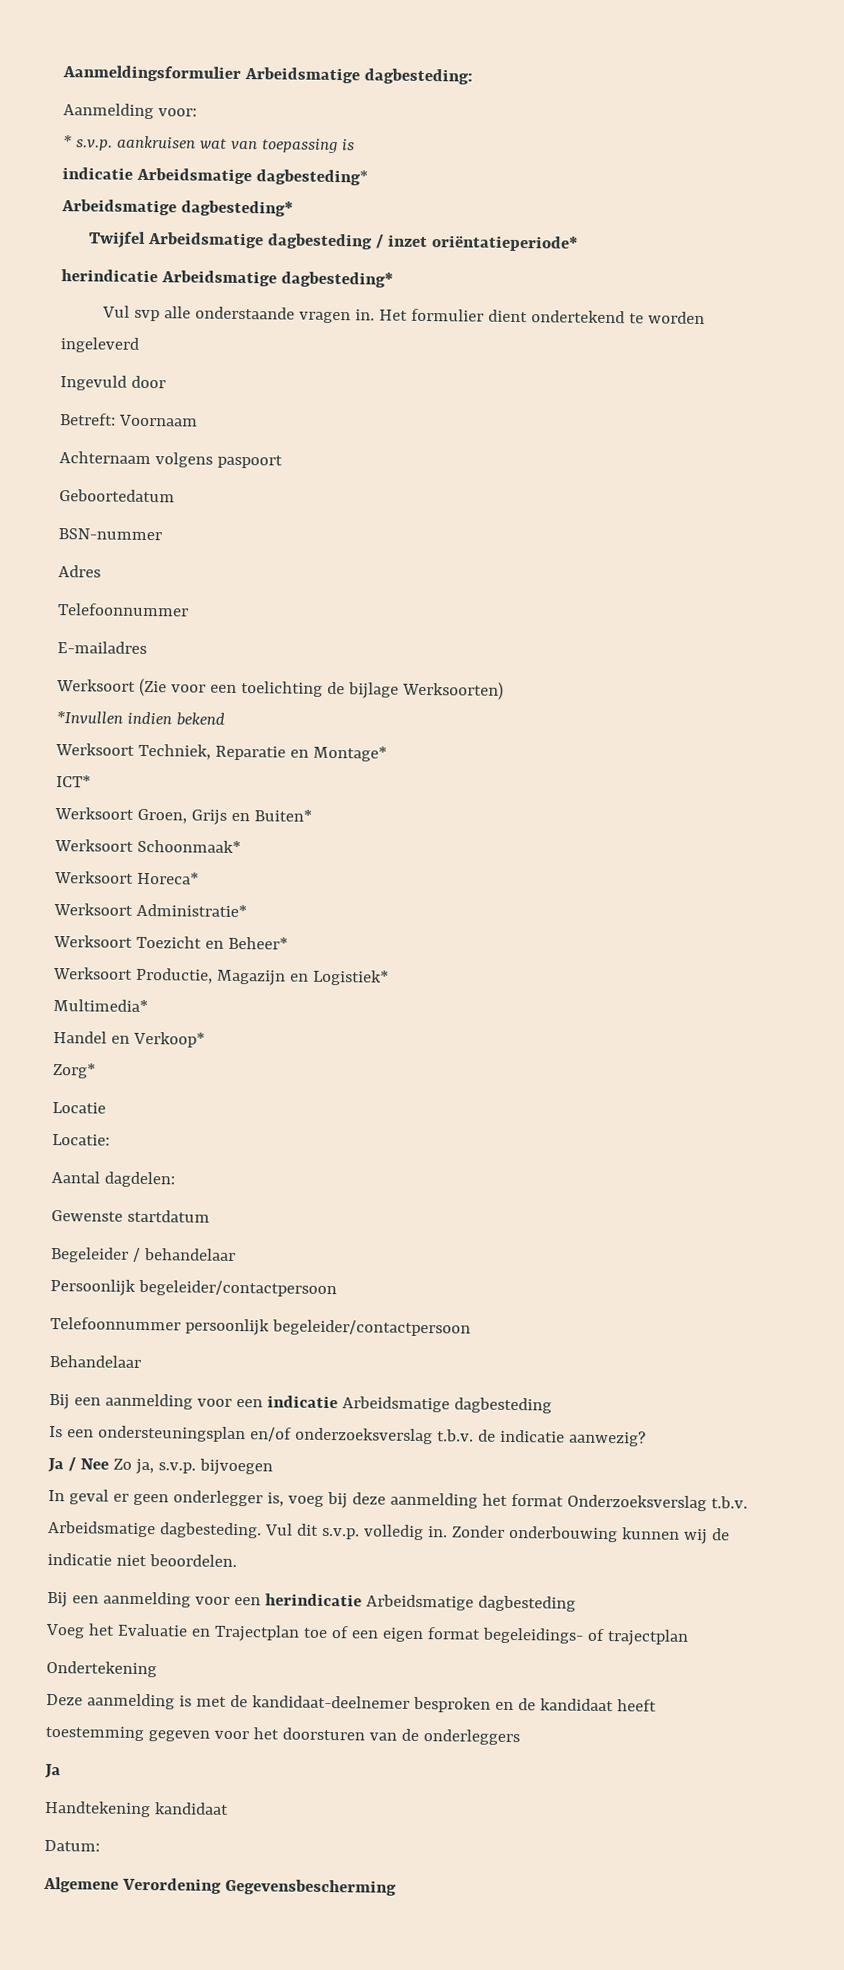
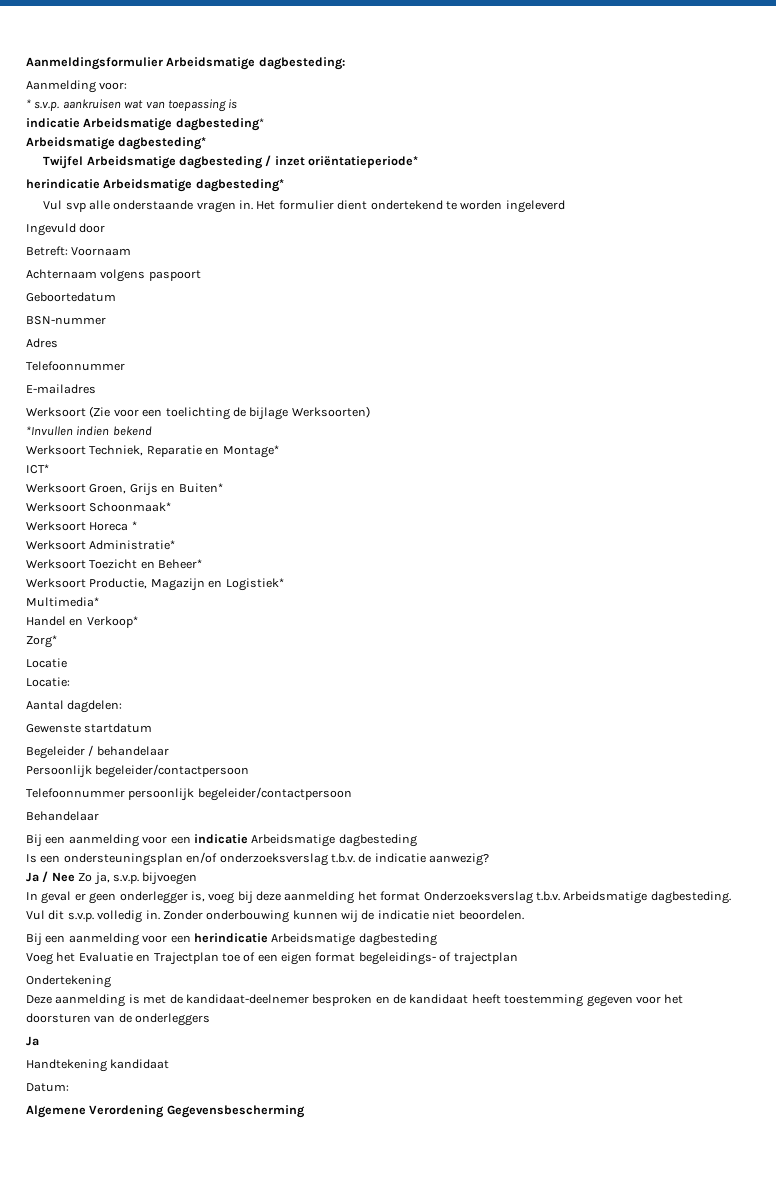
[136,871,199,885] Horeca* -> [89,521,137,531] Horeca *

